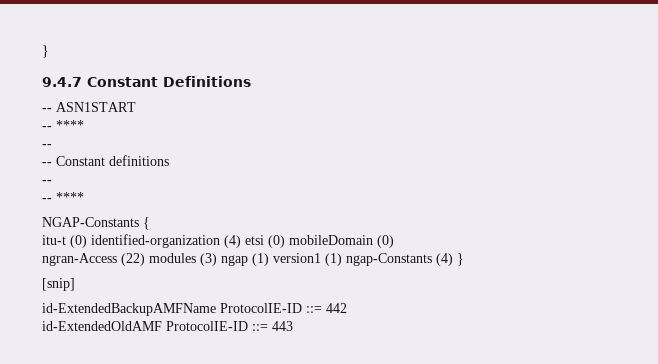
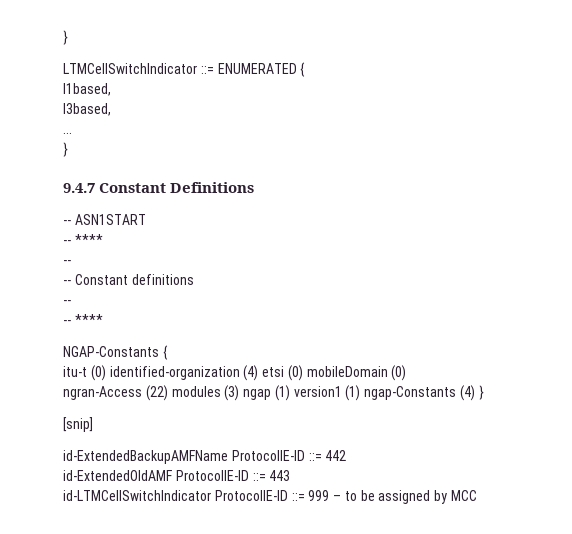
[42,45,49,58] } -> [63,30,68,45] [63,62,306,77] [63,83,111,96] [63,103,111,116] [63,132,72,134] [63,142,68,157] } // LTMCellSwitchIndicator ::= ENUMERATED { // l1based, // l3based, // ... // }
(293, 326) none -> [63,490,478,504] // id-LTMCellSwitchIndicator ProtocolIE-ID ::= 999 – to be assigned by MCC

